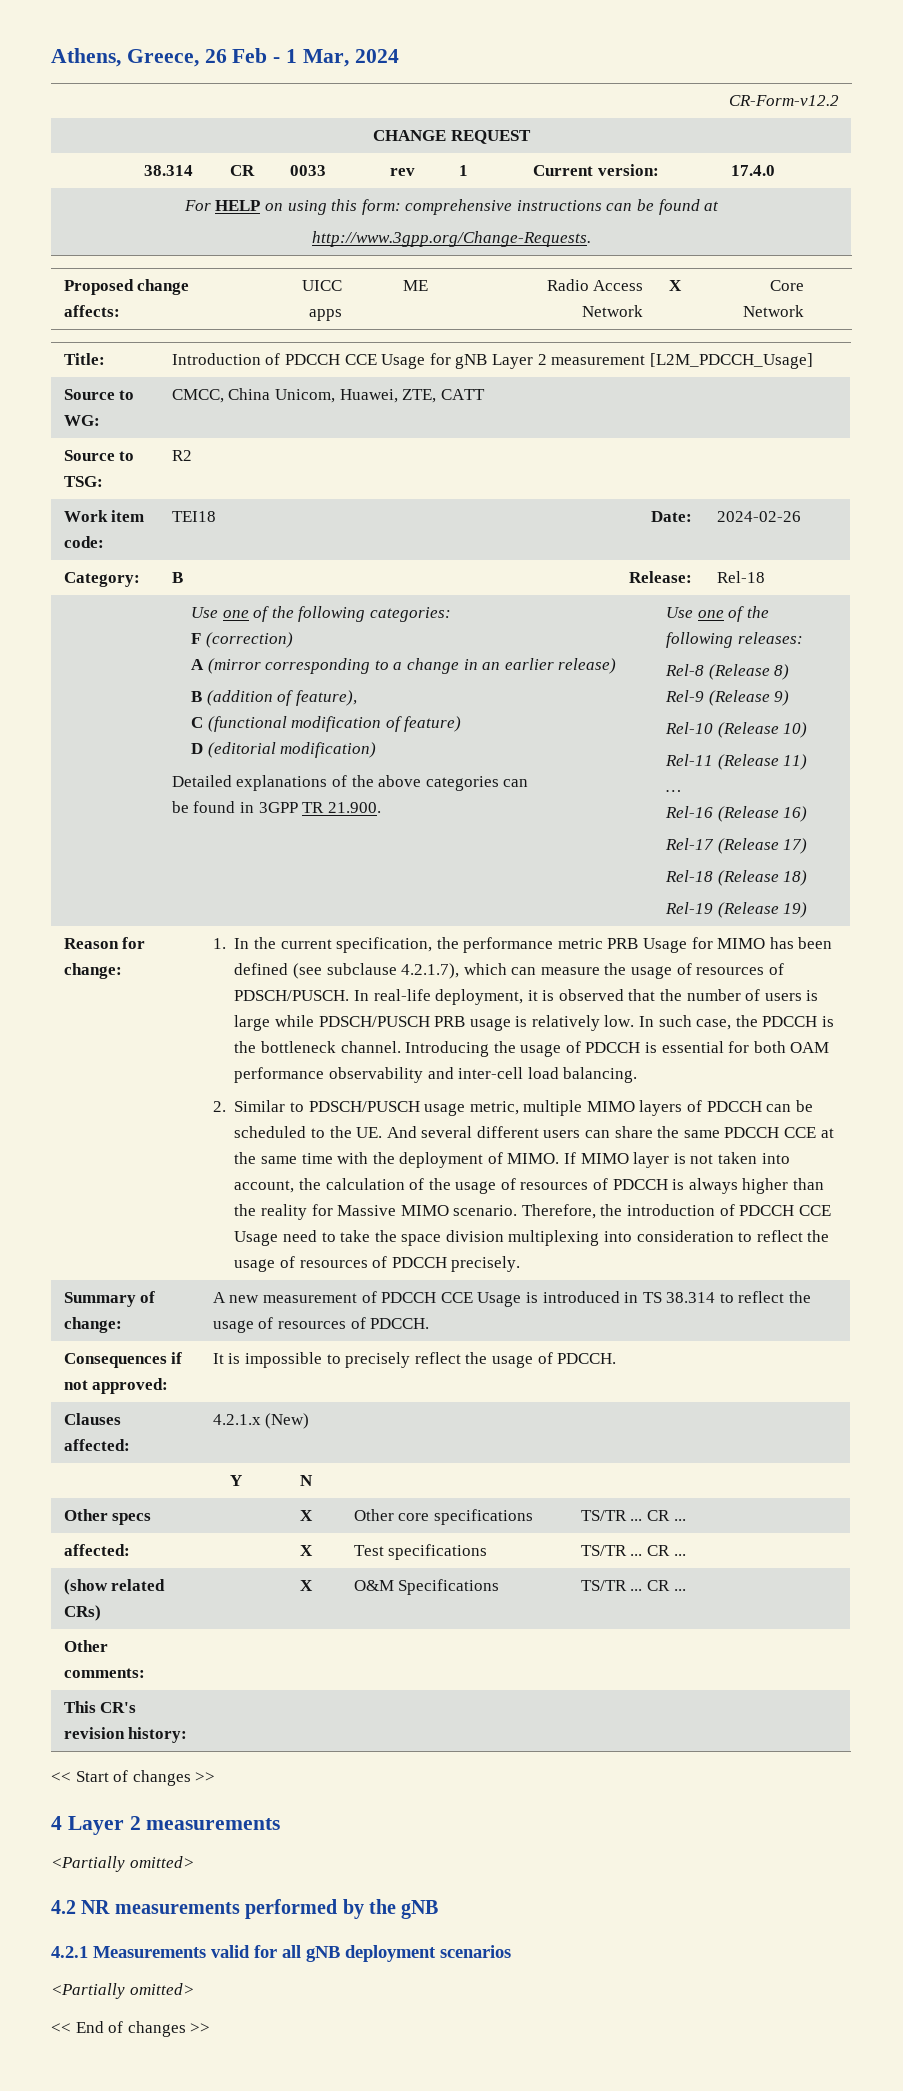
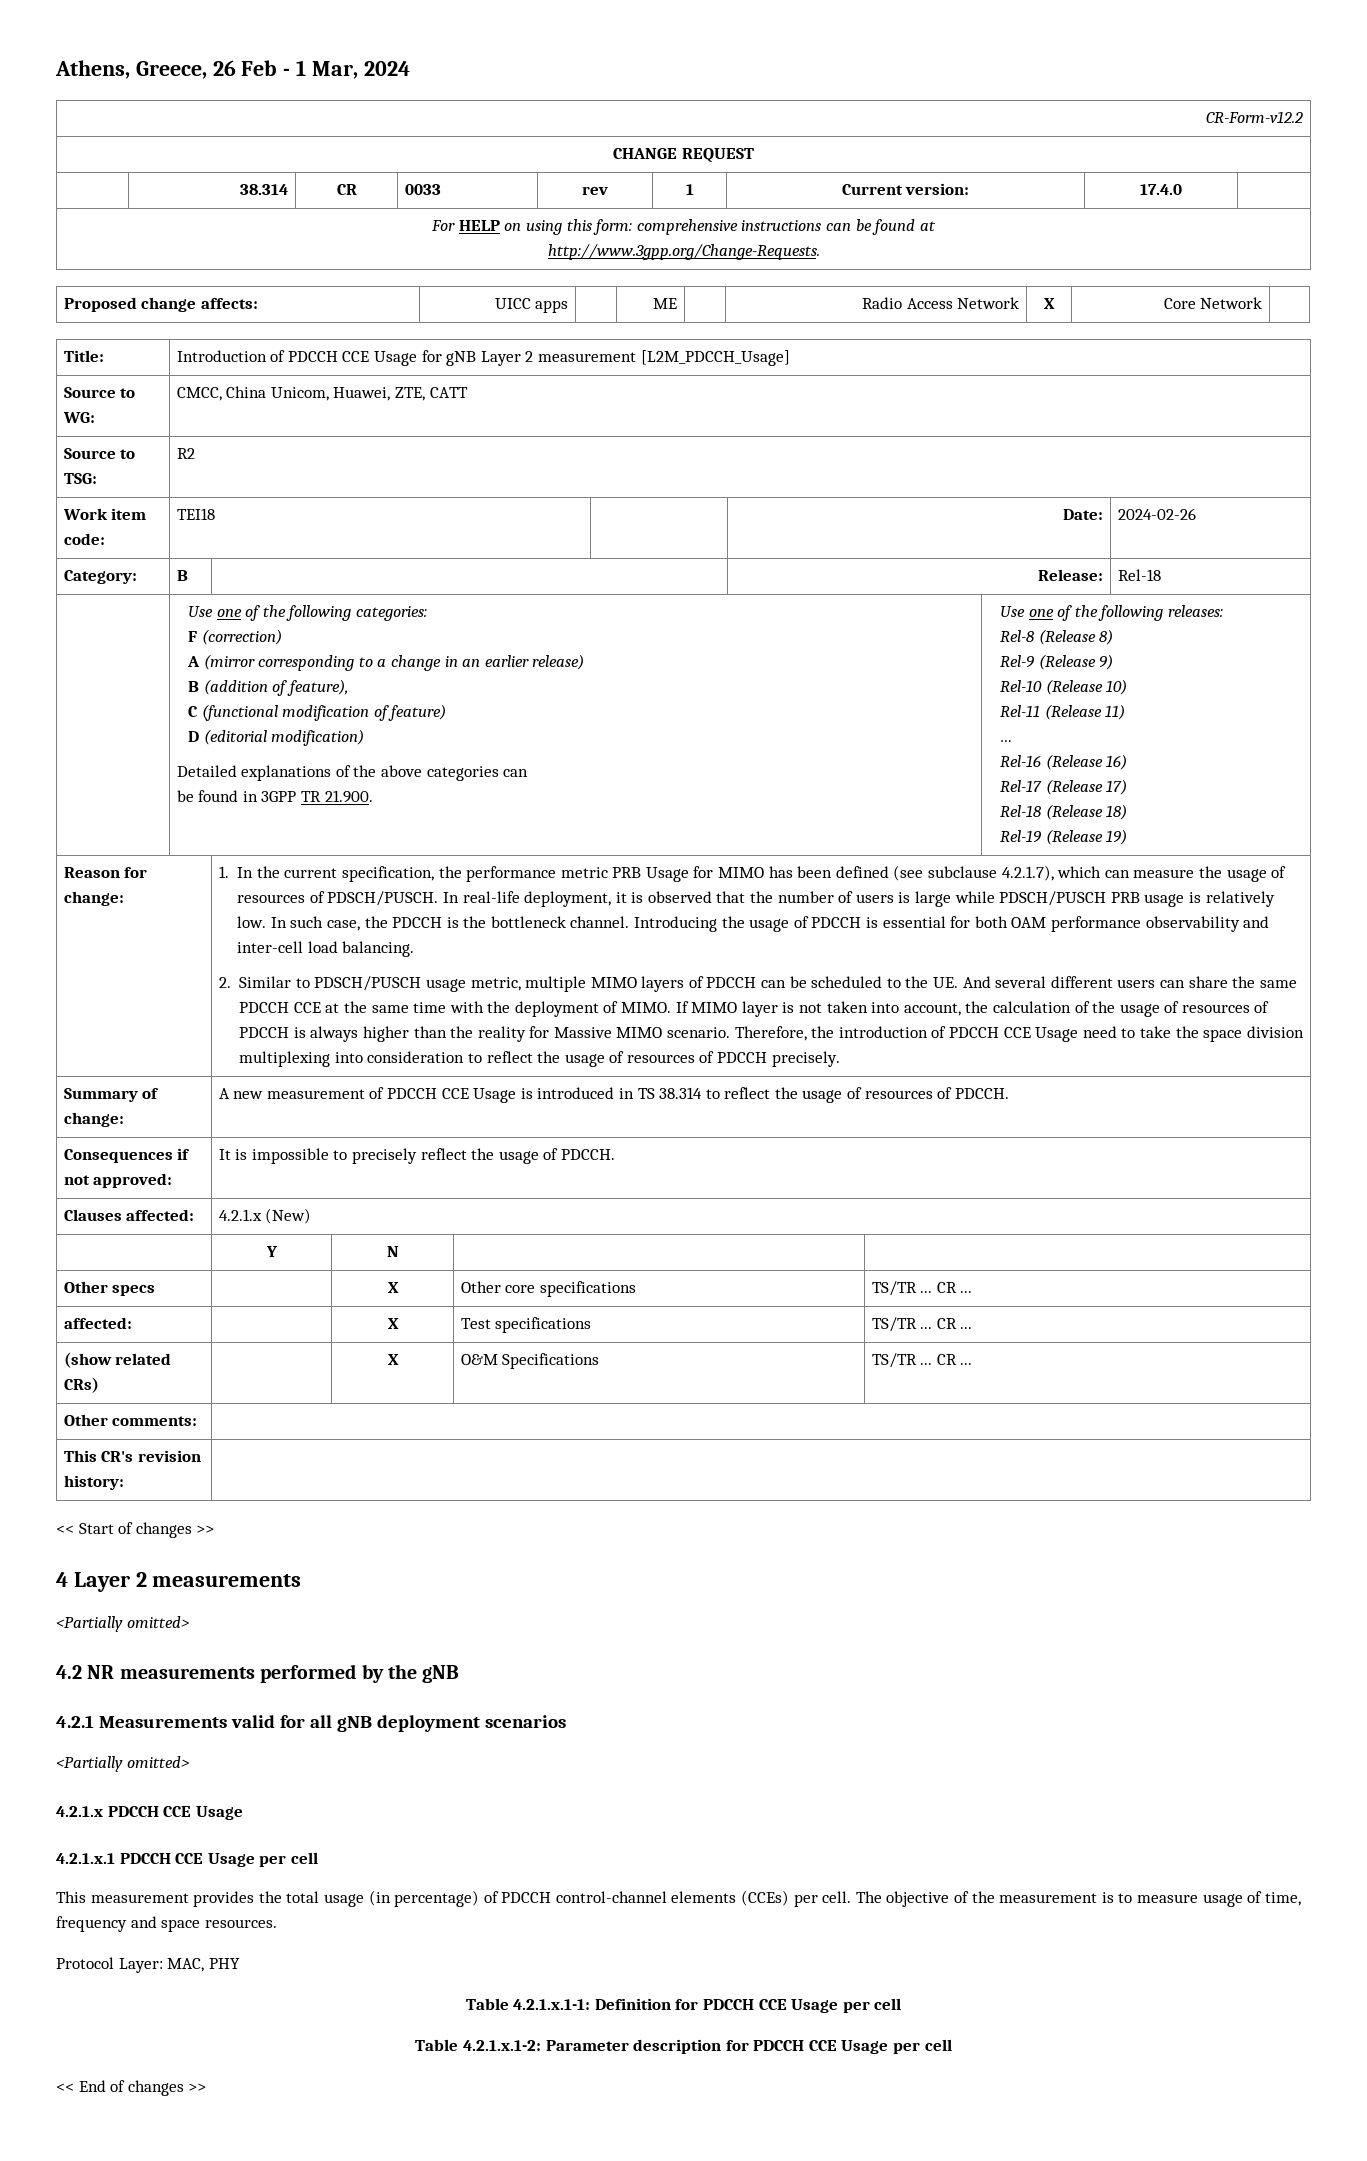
(194, 1989) none -> [56,1806,243,1820] [56,1852,318,1867] [56,1890,1301,1907] [56,1916,277,1932] [56,1957,240,1973] [465,1998,902,2013] [415,2039,952,2054] // 4.2.1.x PDCCH CCE Usage // 4.2.1.x.1 PDCCH CCE Usage per cell // This measurement provides the total usage (in percentage) of PDCCH control-channel elements (CCEs) per cell. The objective of the measurement is to measure usage of time, frequency and space resources. // Protocol Layer: MAC, PHY // Table 4.2.1.x.1-1: Definition for PDCCH CCE Usage per cell // Table 4.2.1.x.1-2: Parameter description for PDCCH CCE Usage per cell

